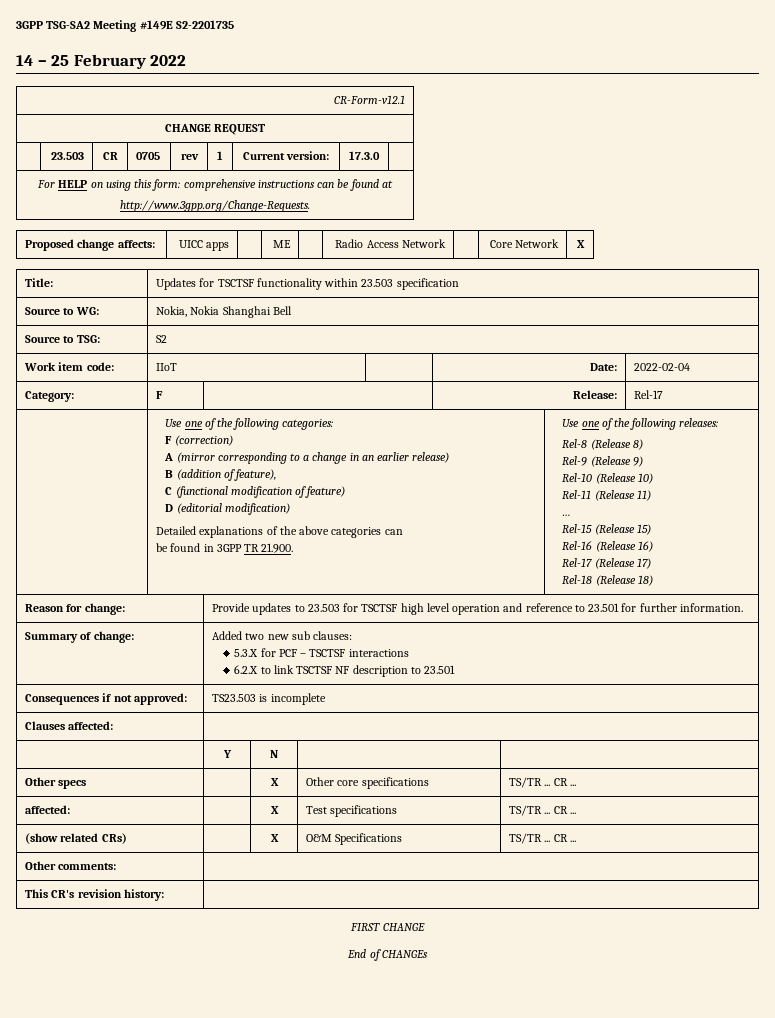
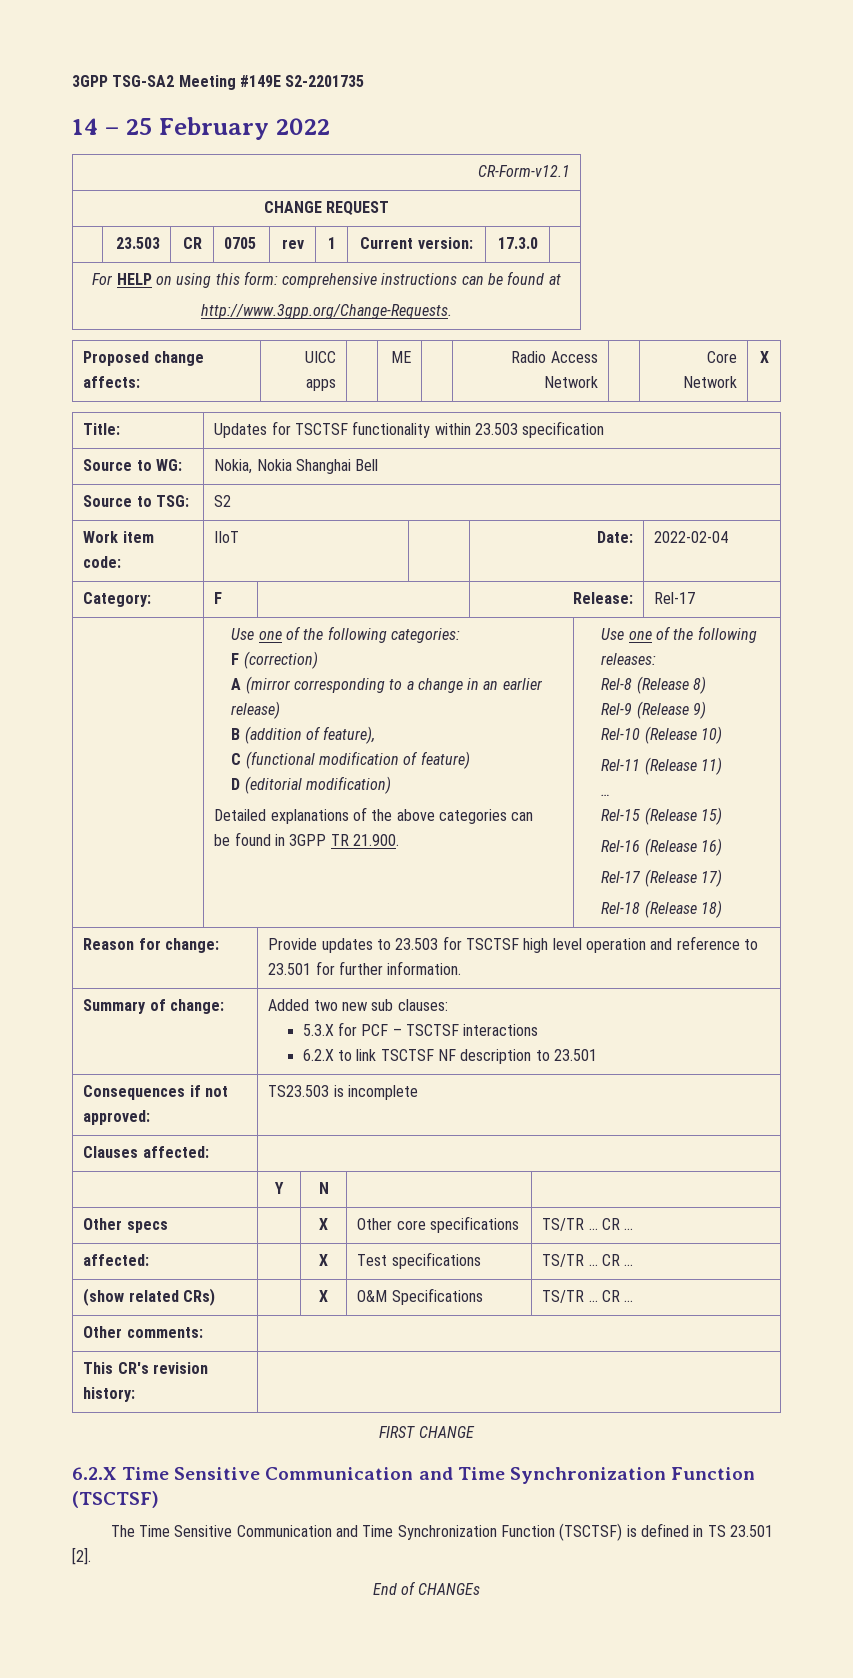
(425, 927) none -> [72,1467,755,1484] [72,1491,159,1508] [110,1523,773,1541] [72,1547,91,1565] // 6.2.X Time Sensitive Communication and Time Synchronization Function (TSCTSF) // The Time Sensitive Communication and Time Synchronization Function (TSCTSF) is defined in TS 23.501 [2].

